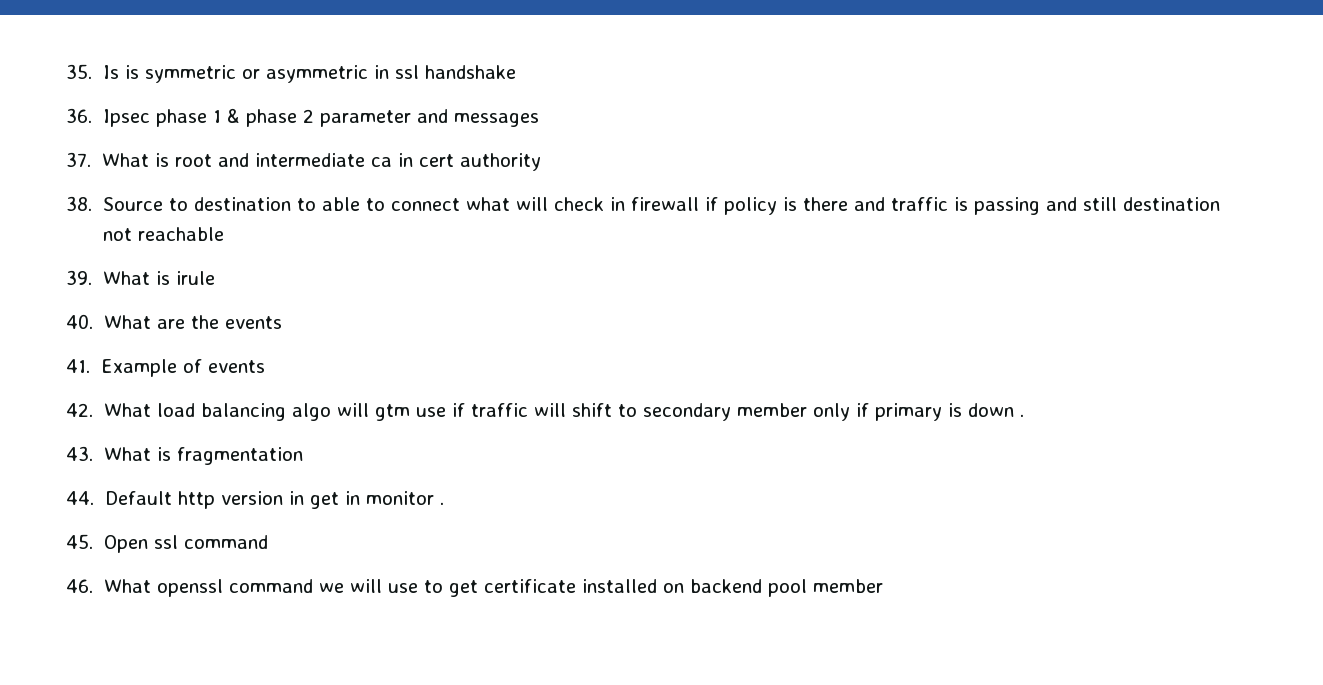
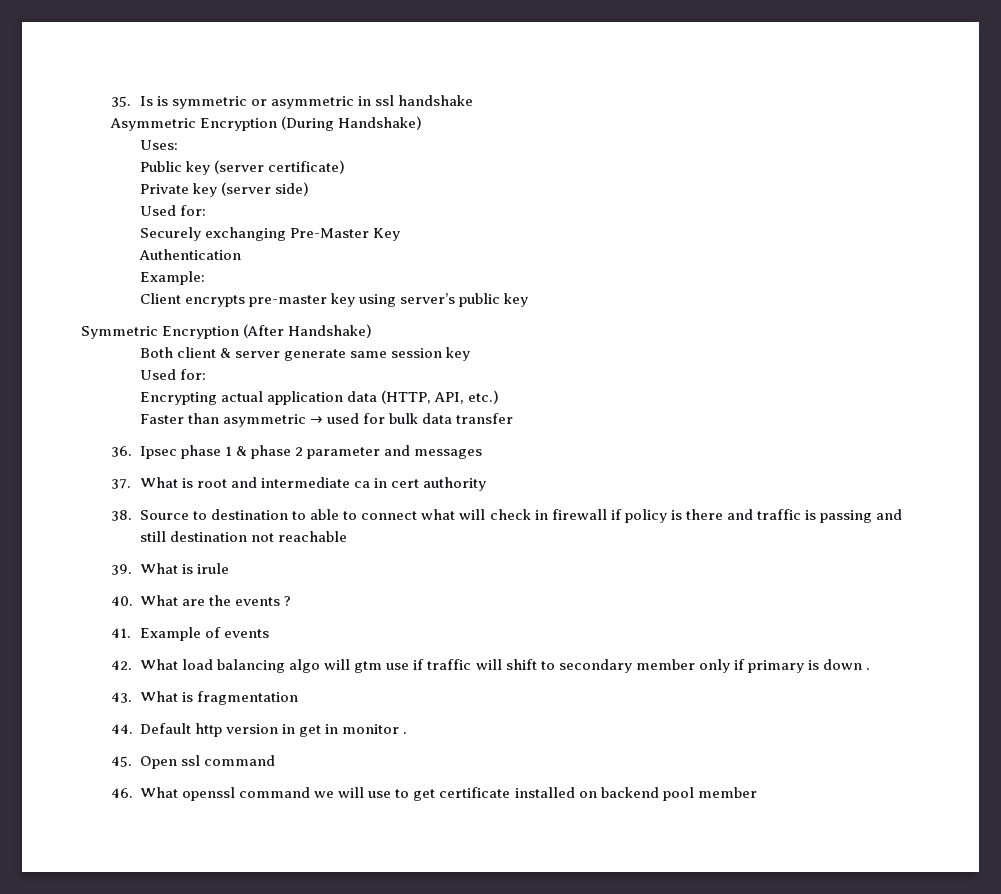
(516, 72) none -> [109,116,422,131] [140,140,179,150] [140,160,346,175] [140,182,310,197] [140,205,207,216] [140,227,401,241] [139,249,242,260] [140,271,206,285] [140,293,529,307] [81,324,373,339] [140,347,471,361] [140,369,207,380] [140,390,500,405] [140,413,514,427] // Asymmetric Encryption (During Handshake) // Uses: // Public key (server certificate) // Private key (server side) // Used for: // Securely exchanging Pre-Master Key // Authentication // Example: // Client encrypts pre-master key using server’s public key // Symmetric Encryption (After Handshake) // Both client & server generate same session key // Used for: // Encrypting actual application data (HTTP, API, etc.) // Faster than asymmetric → used for bulk data transfer
(282, 322) none -> [284,596,292,606] ?

